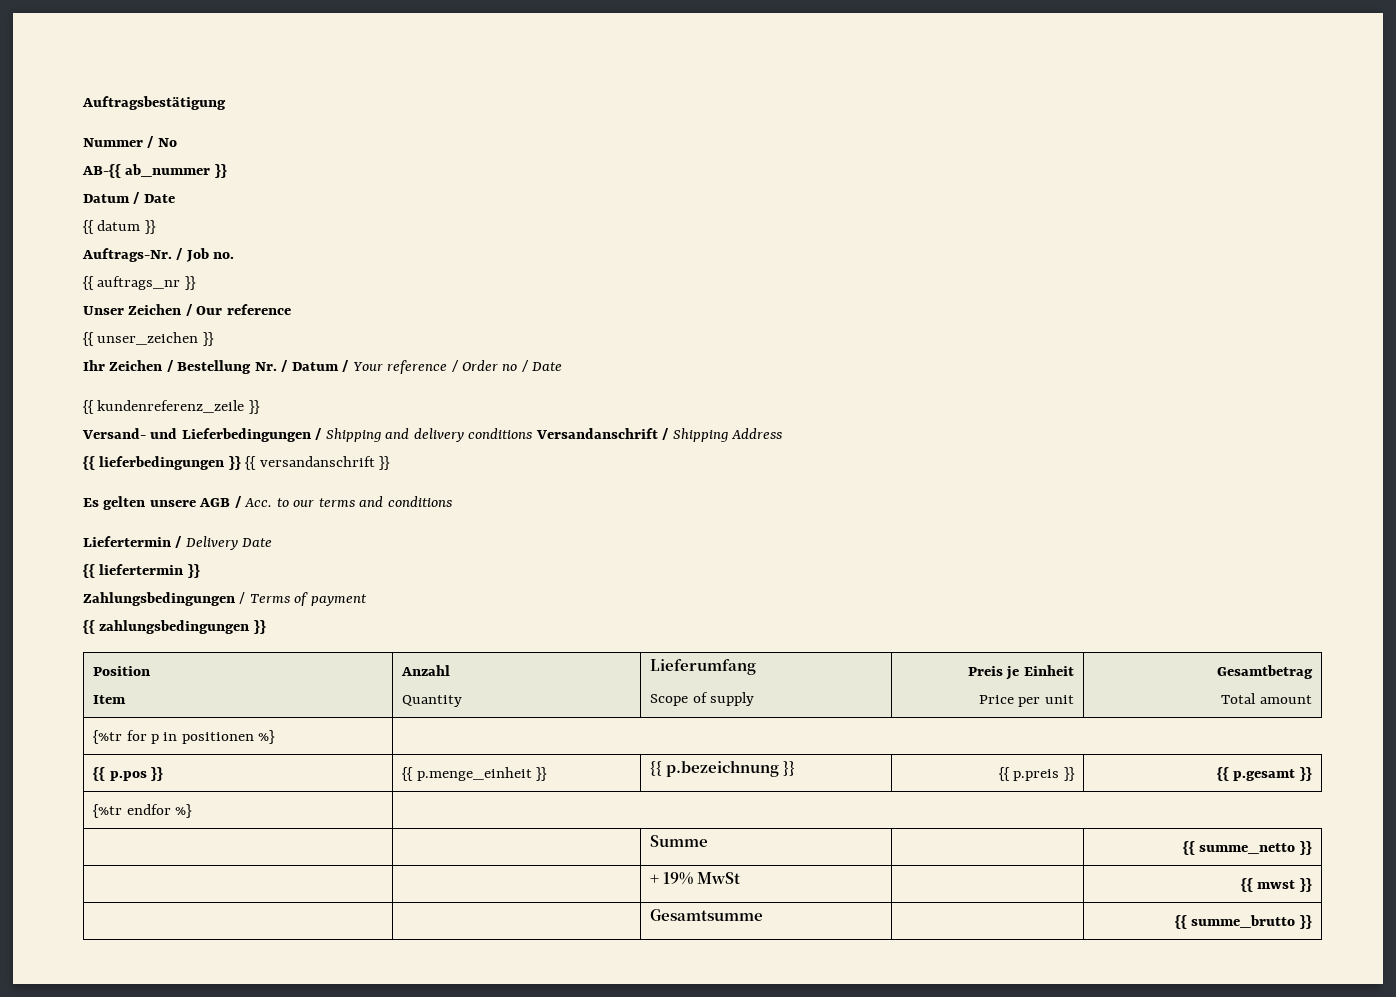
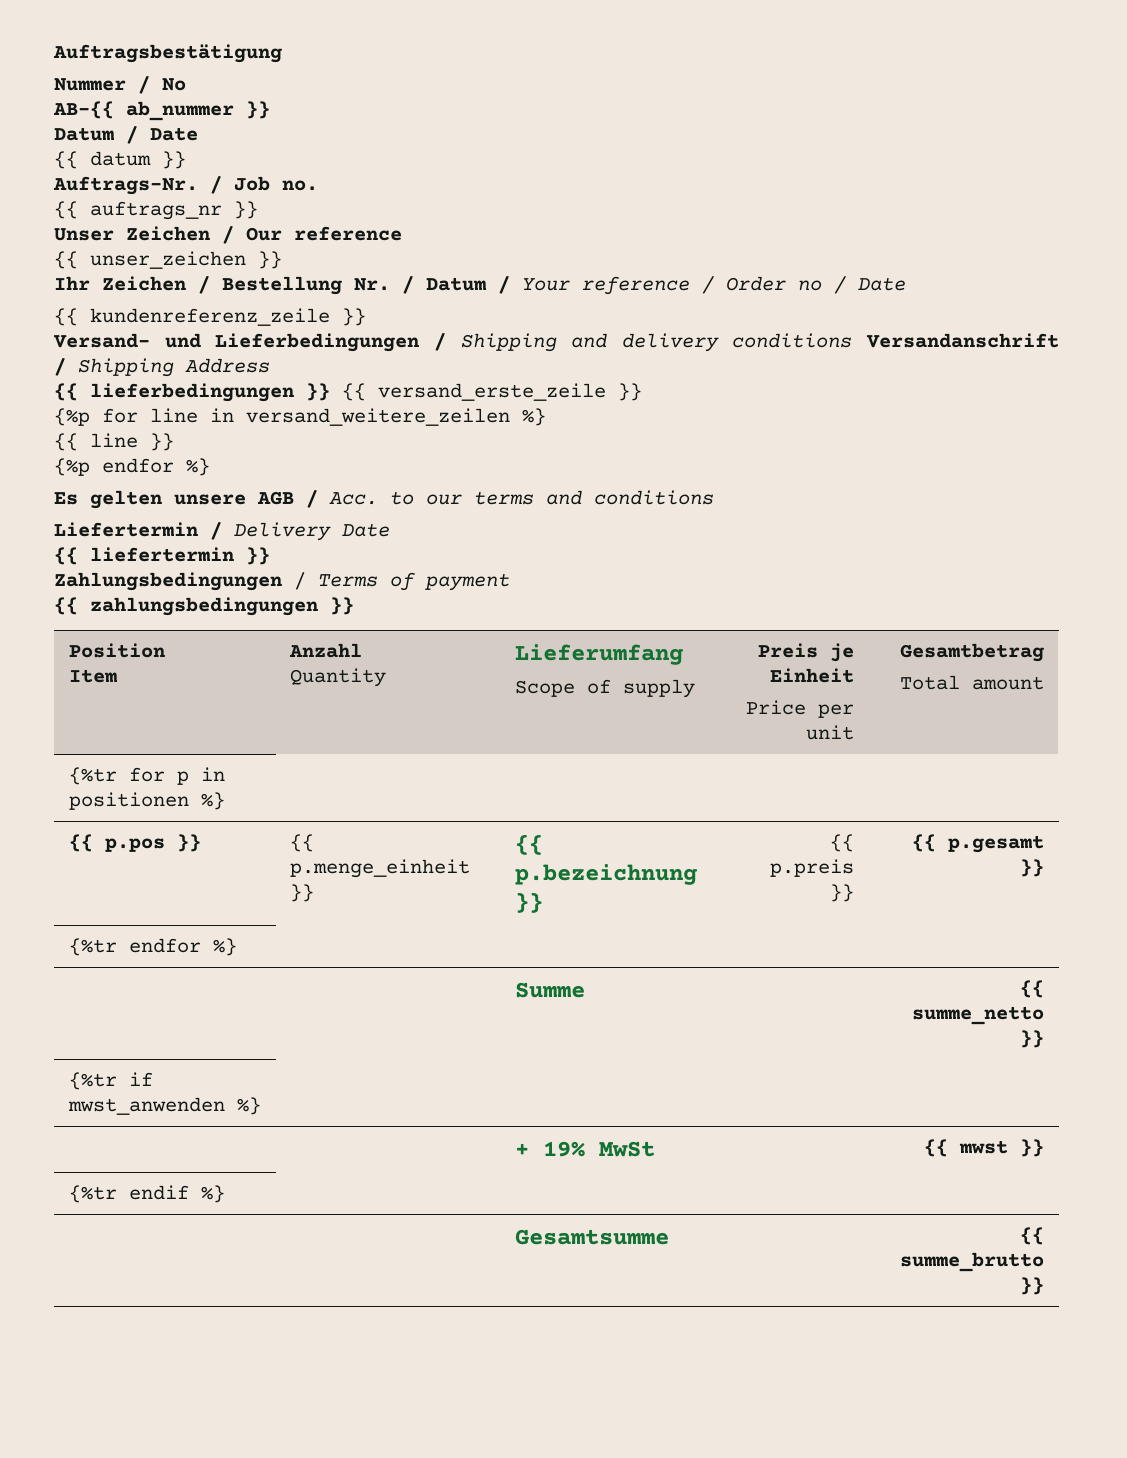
[259,456,391,470] versandanschrift }} -> [378,383,642,401] [54,408,546,426] [54,433,174,451] [54,458,210,476] versand_erste_zeile }} // {%p for line in versand_weitere_zeilen %} // {{ line }} // {%p endfor %}
(1312, 848) none -> [68,1072,153,1090] [67,1097,261,1115] // {%tr if mwst_anwenden %}
(1312, 885) none -> [68,1185,225,1203] // {%tr endif %}

